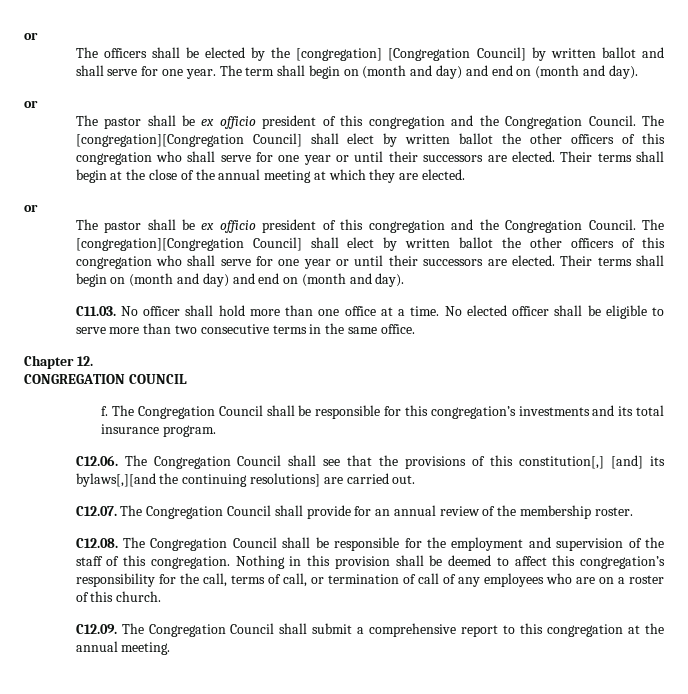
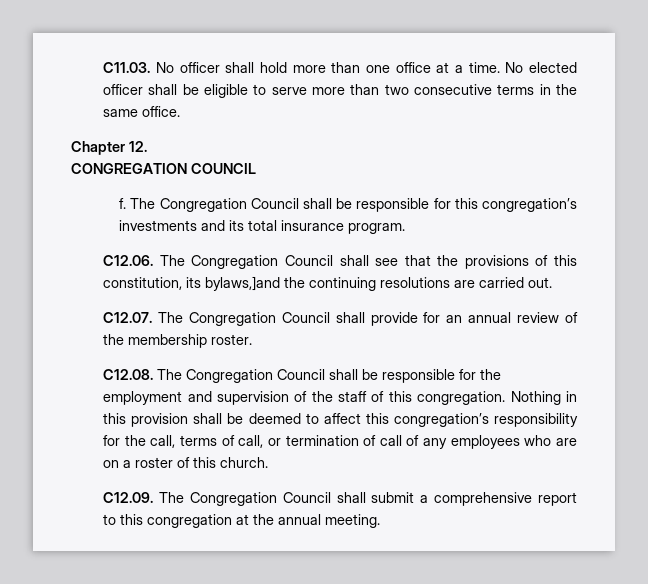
[24,32,38,40] [75,47,664,61] [75,65,638,79] [24,100,38,108] [75,115,664,129] [75,133,665,147] [75,151,664,165] [75,169,465,183] [24,204,38,212] [75,219,664,233] [75,237,665,251] [75,255,664,269] [75,273,405,287] or // The officers shall be elected by the [congregation] [Congregation Council] by written ballot and shall serve for one year. The term shall begin on (month and day) and end on (month and day). // or // The pastor shall be ex officio president of this congregation and the Congregation Council. The [congregation][Congregation Council] shall elect by written ballot the other officers of this congregation who shall serve for one year or until their successors are elected. Their terms shall begin at the close of the annual meeting at which they are elected. // or // The pastor shall be ex officio president of this congregation and the Congregation Council. The [congregation][Congregation Council] shall elect by written ballot the other officers of this congregation who shall serve for one year or until their successors are elected. Their terms shall begin on (month and day) and end on (month and day). // -> (103, 67) none
[519,455,666,469] [75,473,156,487] constitution[,] [and] its bylaws[,][and -> [103,276,281,291] constitution, its bylaws,]and
[249,473,320,487] resolutions] -> [380,277,451,288] resolutions

